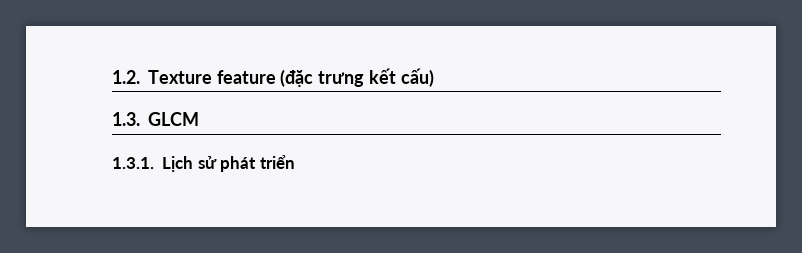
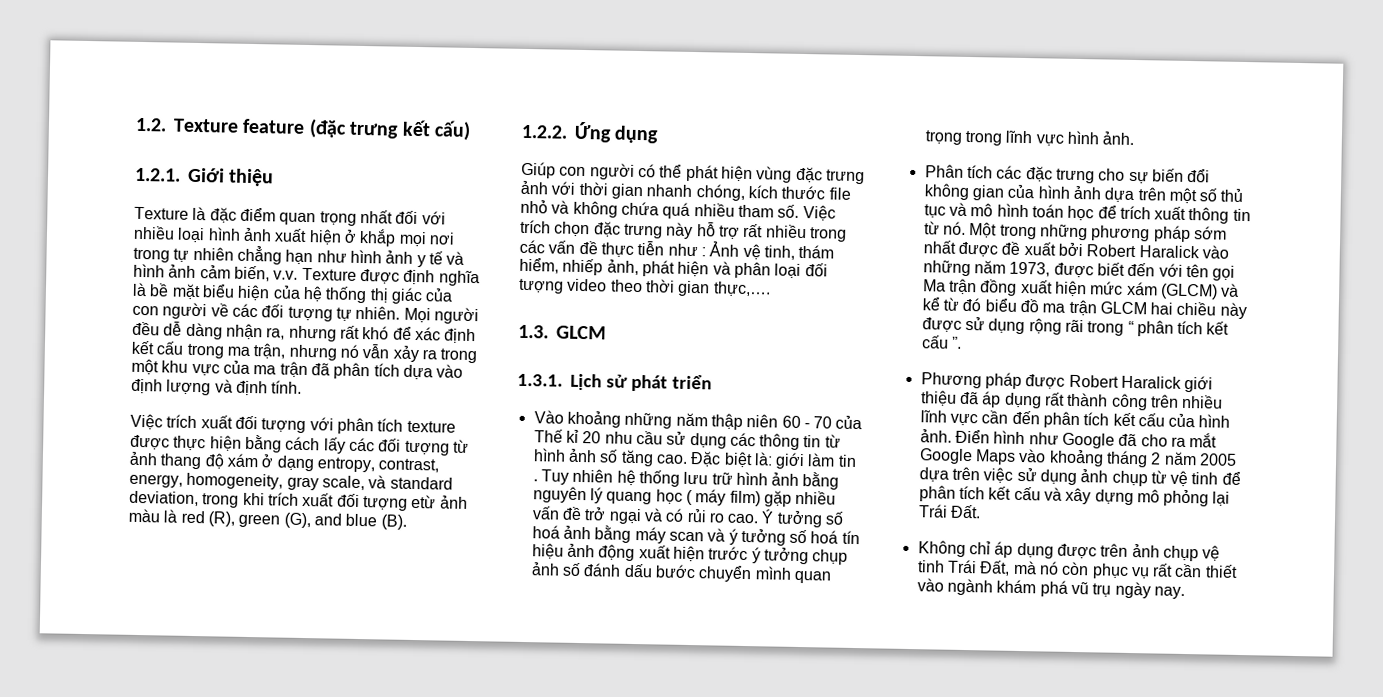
(434, 77) none -> [134,167,275,187] [134,206,446,226] [133,225,455,248] [133,245,465,268] [133,263,480,287] [132,282,454,305] [132,302,479,325] [132,321,477,345] [131,340,478,364] [131,358,464,381] [131,378,303,397] [130,413,456,435] [130,434,469,456] [129,451,440,473] [129,472,453,491] [129,490,468,511] [128,508,407,530] [521,121,660,144] [521,161,865,185] [520,180,851,201] [520,199,836,222] [520,219,847,242] [519,239,835,261] [519,257,828,279] [518,278,771,298] // 1.2.1. Giới thiệu // Texture là đặc điểm quan trọng nhất đối với nhiều loại hình ảnh xuất hiện ở khắp mọi nơi trong tự nhiên chẳng hạn như hình ảnh y tế và hình ảnh cảm biến, v.v. Texture được định nghĩa là bề mặt biểu hiện của hệ thống thị giác của con người về các đối tượng tự nhiên. Mọi người đều dễ dàng nhận ra, nhưng rất khó để xác định kết cấu trong ma trận, nhưng nó vẫn xảy ra trong một khu vực của ma trận đã phân tích dựa vào định lượng và định tính. // Việc trích xuất đối tượng với phân tích texture được thực hiện bằng cách lấy các đối tượng từ ảnh thang độ xám ở dạng entropy, contrast, energy, homogeneity, gray scale, và standard deviation, trong khi trích xuất đối tượng etừ ảnh màu là red (R), green (G), and blue (B). // 1.2.2. Ứng dụng // Giúp con người có thể phát hiện vùng đặc trưng ảnh với thời gian nhanh chóng, kích thước file nhỏ và không chứa quá nhiều tham số. Việc trích chọn đặc trưng này hỗ trợ rất nhiều trong các vấn đề thực tiễn như : Ảnh vệ tinh, thám hiểm, nhiếp ảnh, phát hiện và phân loại đối tượng video theo thời gian thực,….
(295, 162) none -> [533,410,863,430] [533,429,841,450] [532,448,857,470] [532,468,840,490] [532,486,837,507] [531,506,845,528] [531,525,860,546] [531,543,849,565] [530,562,831,584] [924,130,1136,147] [924,164,1211,185] [923,183,1244,205] [923,202,1251,224] [923,221,1227,243] [922,240,1229,259] [922,260,1236,281] [922,278,1240,300] [921,297,1247,320] [921,316,1230,337] [921,335,962,349] [920,372,1214,393] [919,390,1224,411] [919,410,1231,429] [919,429,1218,449] [918,448,1237,468] [918,466,1241,488] [918,485,1231,507] [917,504,981,519] [917,540,1221,562] [916,559,1238,580] [916,578,1185,599] // Vào khoảng những năm thập niên 60 - 70 của Thế kỉ 20 nhu cầu sử dụng các thông tin từ hình ảnh số tăng cao. Đặc biệt là: giới làm tin . Tuy nhiên hệ thống lưu trữ hình ảnh bằng nguyên lý quang học ( máy film) gặp nhiều vấn đề trở ngại và có rủi ro cao. Ý tưởng số hoá ảnh bằng máy scan và ý tưởng số hoá tín hiệu ảnh động xuất hiện trước ý tưởng chụp ảnh số đánh dấu bước chuyển mình quan trọng trong lĩnh vực hình ảnh. // Phân tích các đặc trưng cho sự biến đổi không gian của hình ảnh dựa trên một số thủ tục và mô hình toán học để trích xuất thông tin từ nó. Một trong những phương pháp sớm nhất được đề xuất bởi Robert Haralick vào những năm 1973, được biết đến với tên gọi Ma trận đồng xuất hiện mức xám (GLCM) và kể từ đó biểu đồ ma trận GLCM hai chiều này được sử dụng rộng rãi trong “ phân tích kết cấu ”. // Phương pháp được Robert Haralick giới thiệu đã áp dụng rất thành công trên nhiều lĩnh vực cần đến phân tích kết cấu của hình ảnh. Điển hình như Google đã cho ra mắt Google Maps vào khoảng tháng 2 năm 2005 dựa trên việc sử dụng ảnh chụp từ vệ tinh để phân tích kết cấu và xây dựng mô phỏng lại Trái Đất. // Không chỉ áp dụng được trên ảnh chụp vệ tinh Trái Đất, mà nó còn phục vụ rất cần thiết vào ngành khám phá vũ trụ ngày nay.

